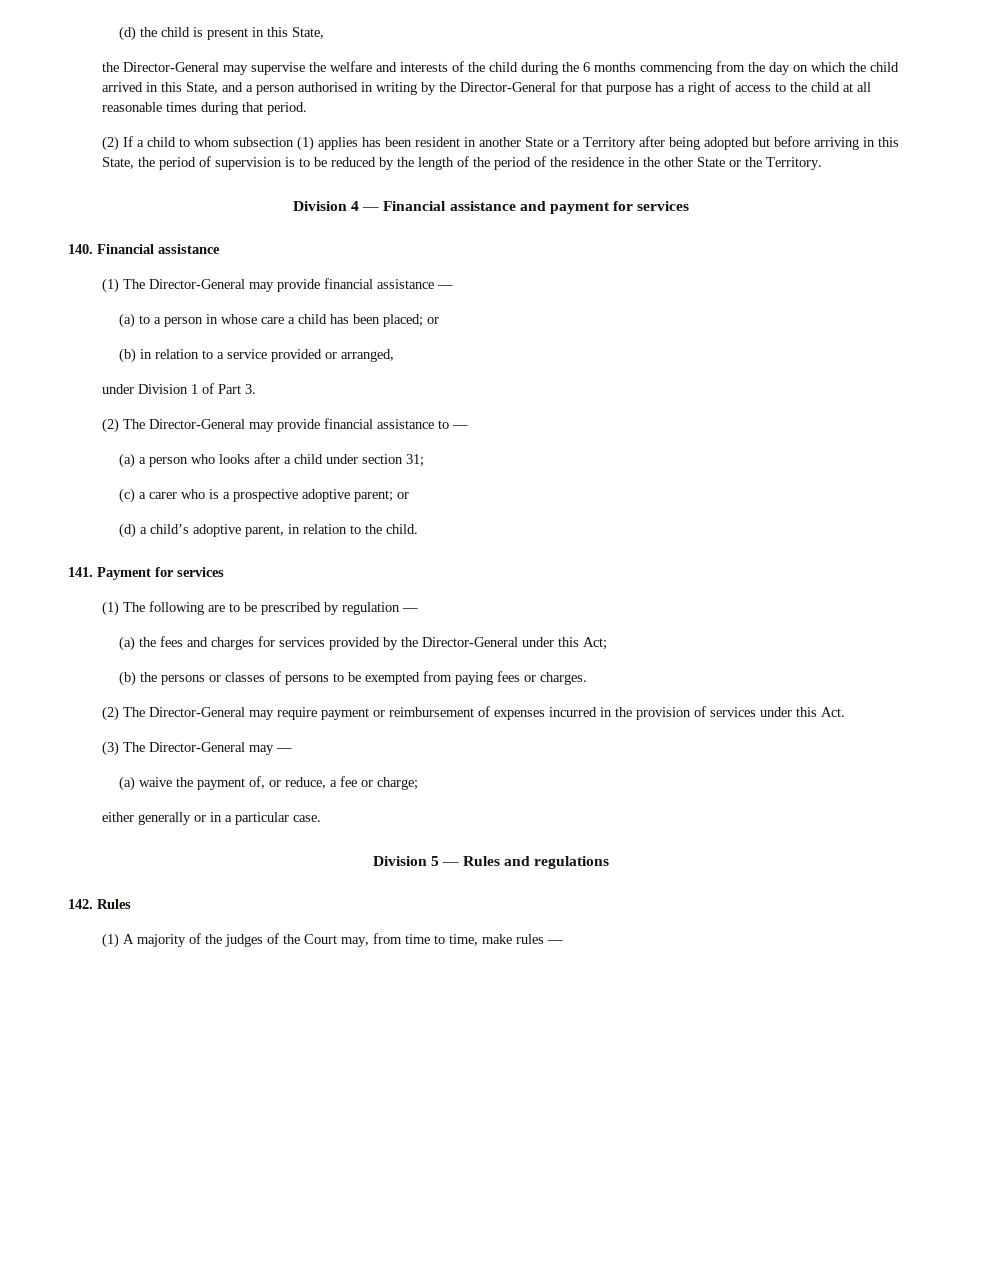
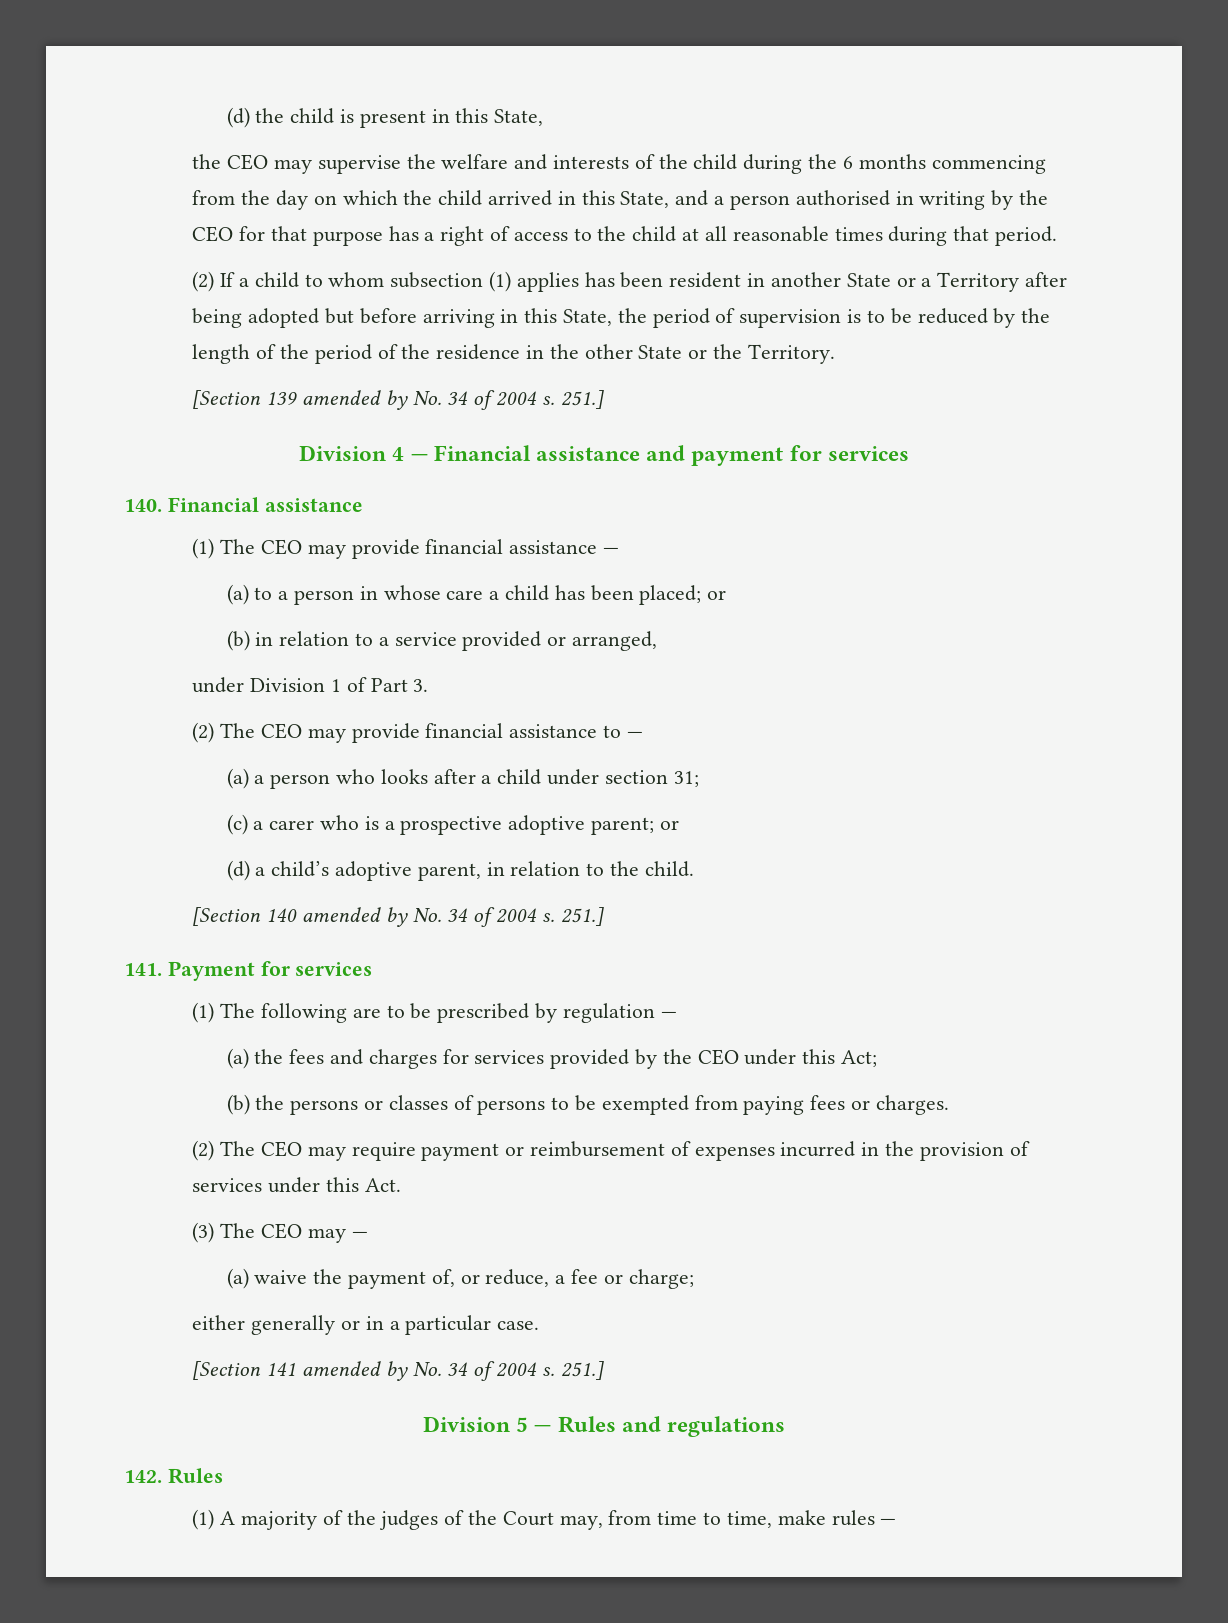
[122,62,219,72] Director-General -> [227,154,269,170] CEO
[459,82,556,92] Director-General -> [192,226,234,242] CEO
(822, 163) none -> [192,390,604,410] // [Section 139 amended by No. 34 of 2004 s. 251.]
[148,279,245,289] Director-General -> [261,539,303,555] CEO
[148,419,245,429] Director-General -> [261,723,303,739] CEO
(418, 529) none -> [192,907,604,927] // [Section 140 amended by No. 34 of 2004 s. 251.]
[421,637,518,647] Director-General -> [697,1049,739,1065] CEO
[148,707,245,717] Director-General -> [261,1141,303,1157] CEO
[148,742,245,752] Director-General -> [261,1223,303,1239] CEO
(321, 818) none -> [192,1361,604,1381] // [Section 141 amended by No. 34 of 2004 s. 251.]

